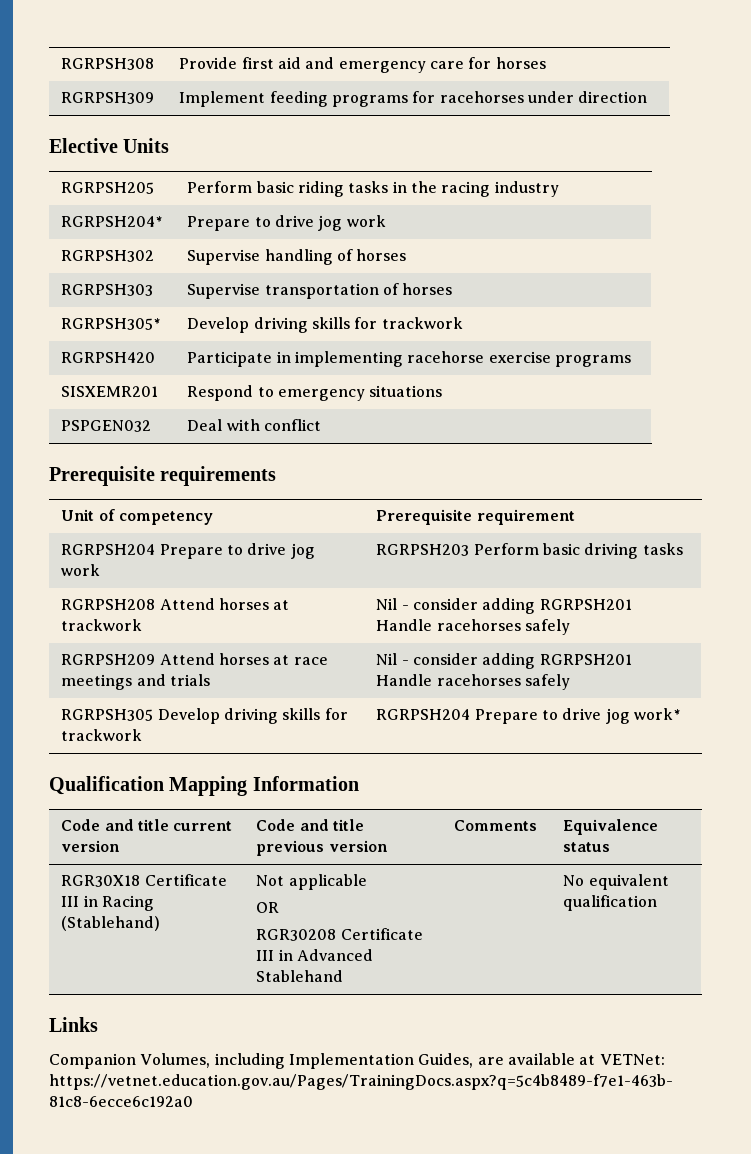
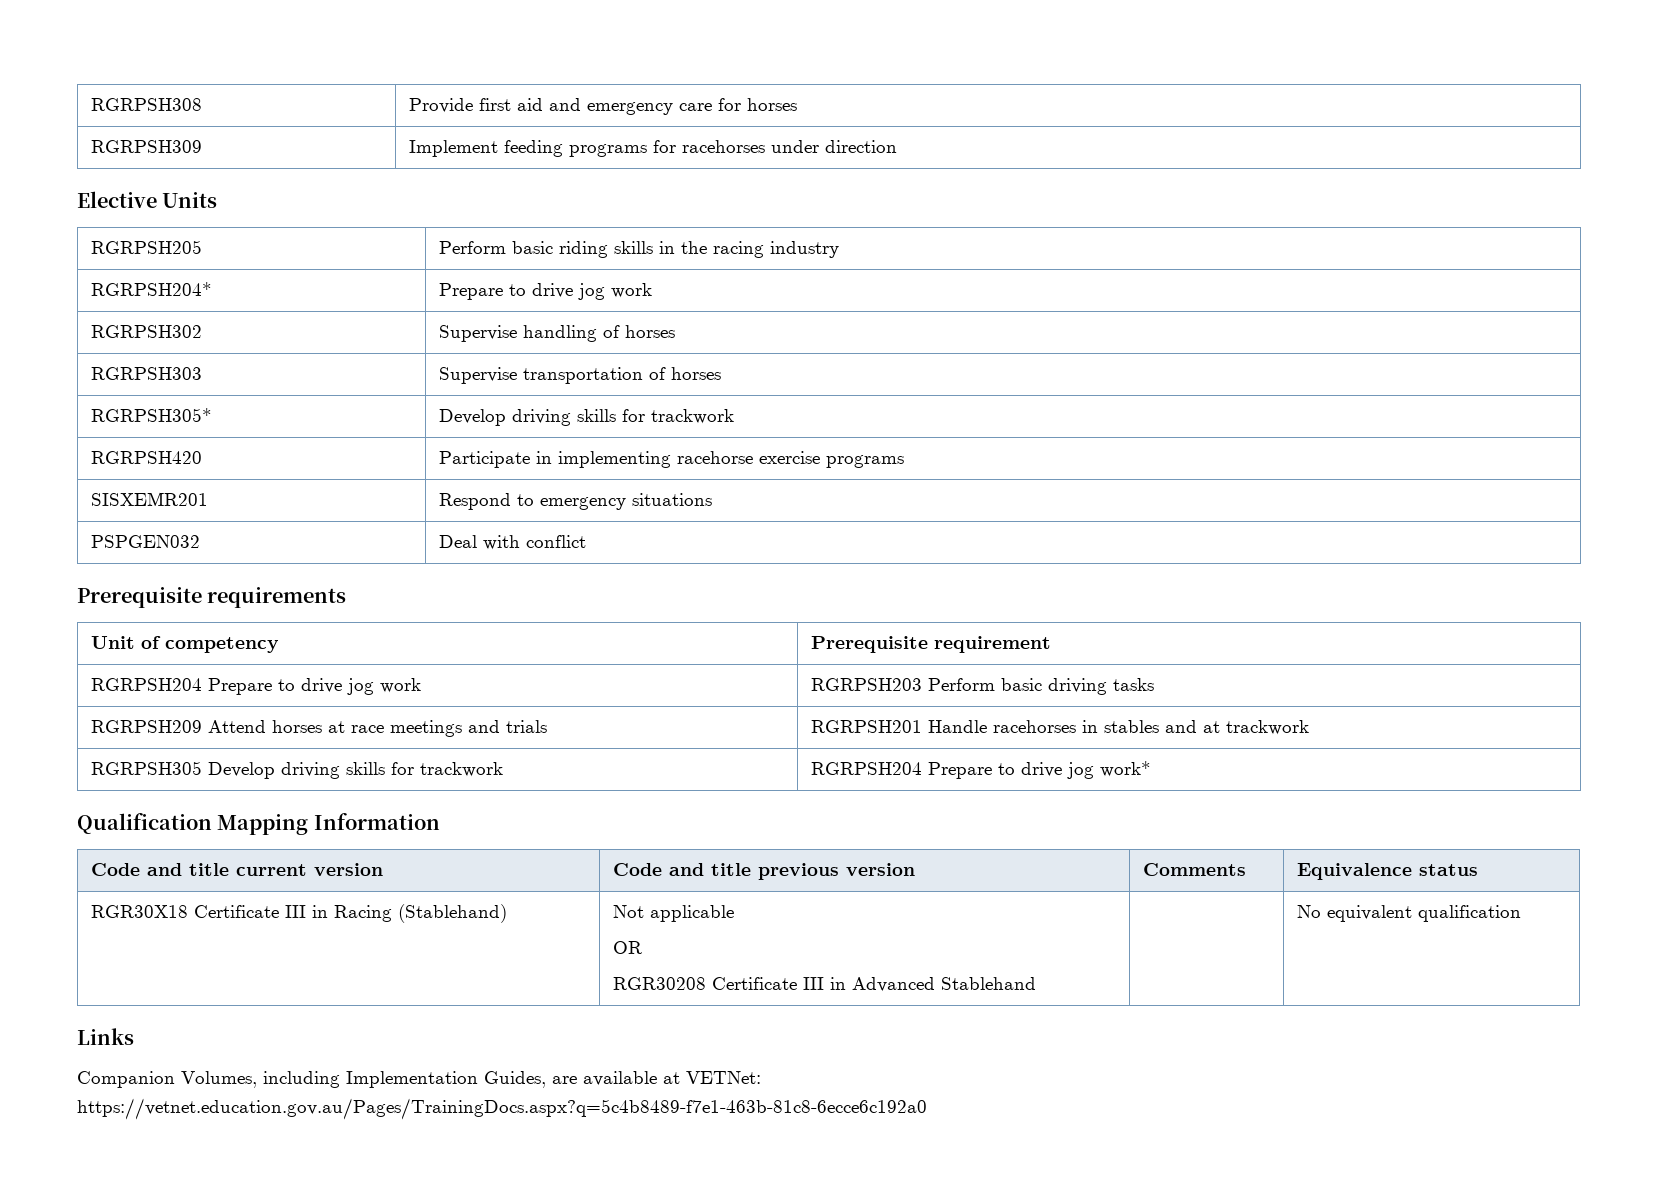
[348,181,389,193] tasks -> [613,241,653,254] skills
[61,598,290,610] [61,619,143,631] [376,598,632,614] [376,619,571,635] // RGRPSH208 Attend horses at trackwork | Nil - consider adding RGRPSH201 Handle racehorses safely -> (1154, 684) none
[376,653,632,669] [376,674,571,690] Nil - consider adding RGRPSH201 Handle racehorses safely -> [810,720,1309,735] RGRPSH201 Handle racehorses in stables and at trackwork

